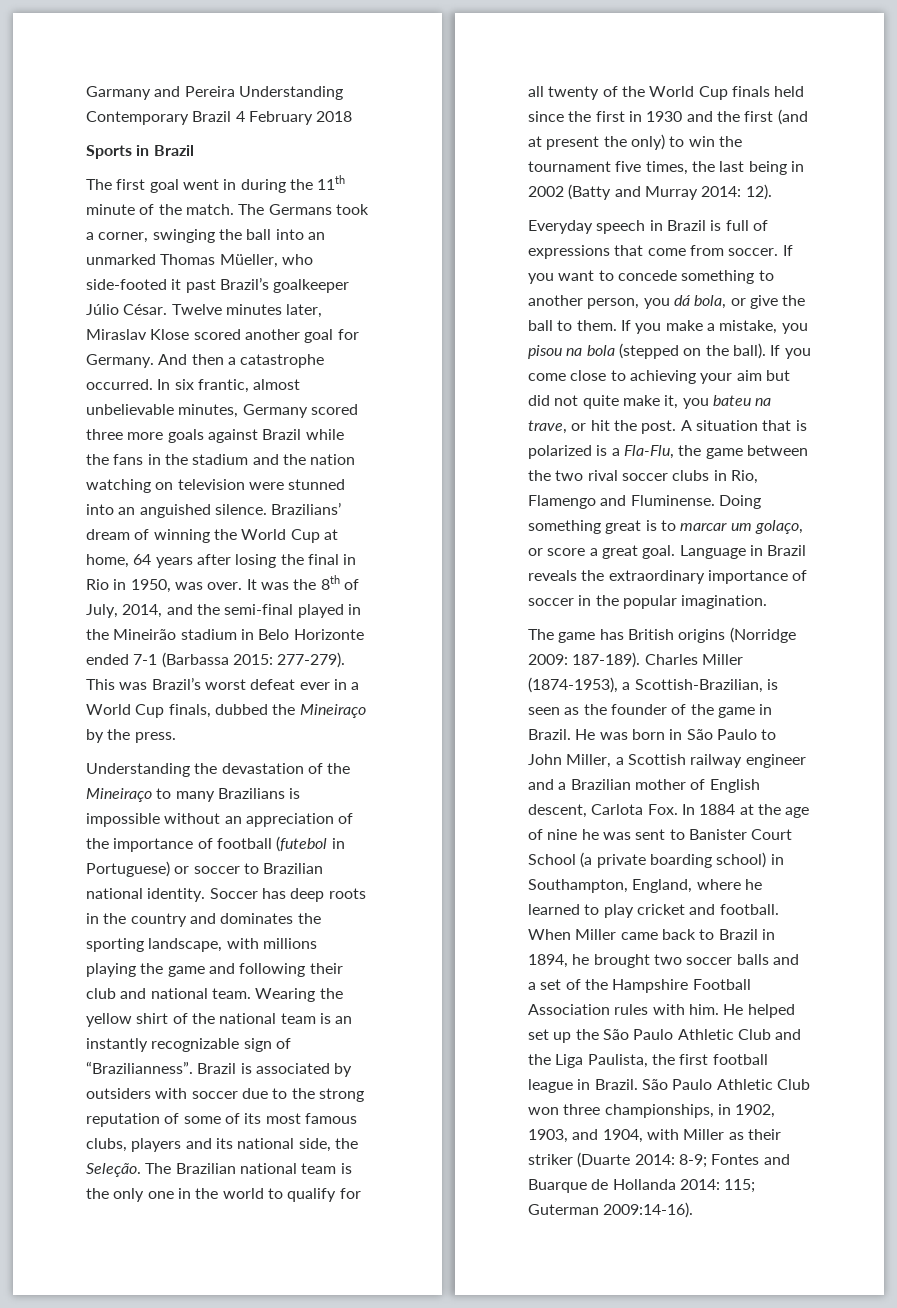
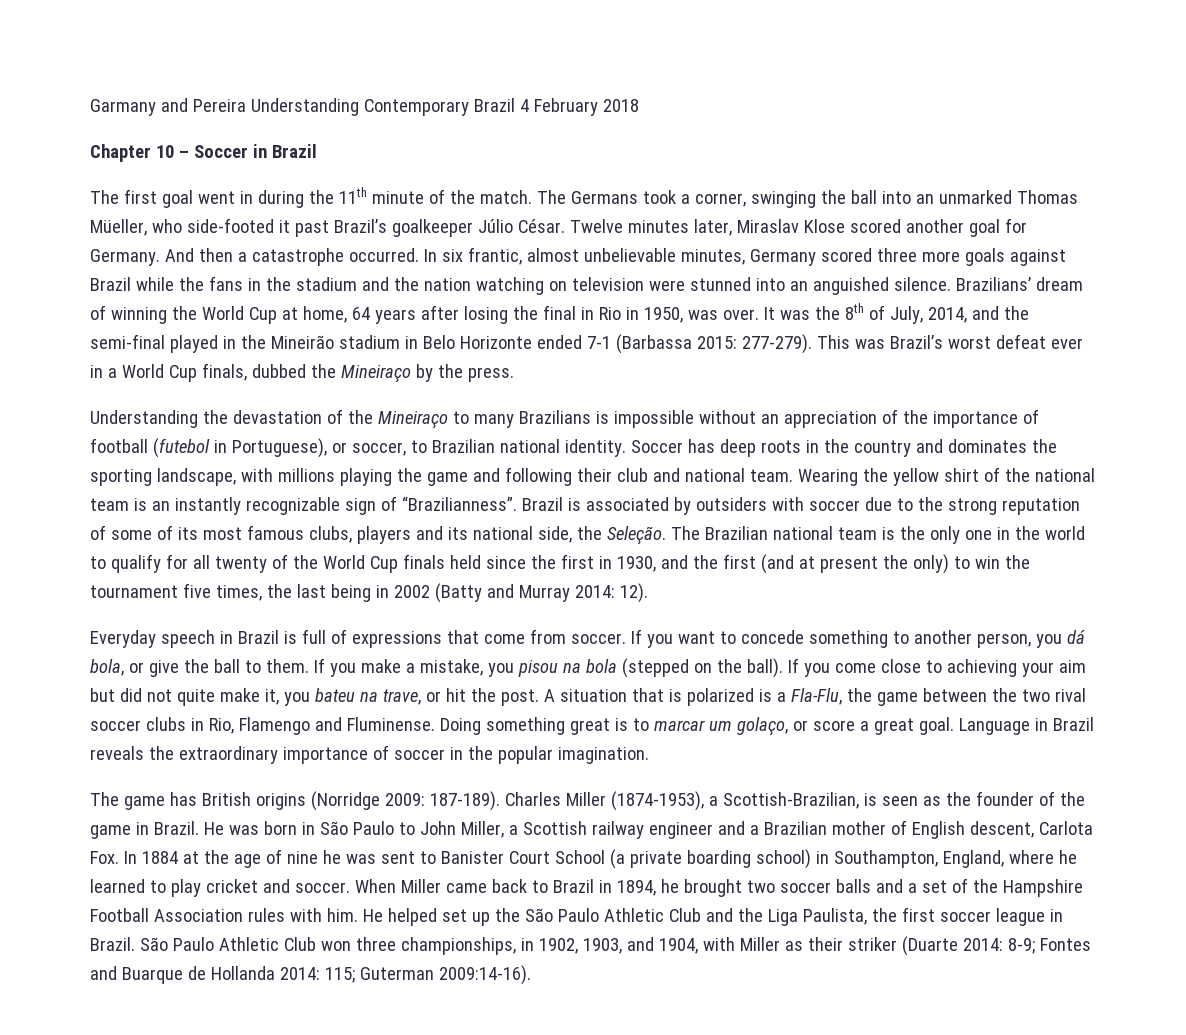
[86,145,132,159] Sports -> [90,144,248,162] Chapter 10 – Soccer
[86,861,240,877] Portuguese) or soccer -> [231,438,406,458] Portuguese), or soccer,
[646,111,683,122] 1930 -> [616,556,656,572] 1930,
[719,904,779,915] football. -> [294,882,350,893] soccer.
[712,1054,768,1065] football -> [939,911,991,922] soccer

